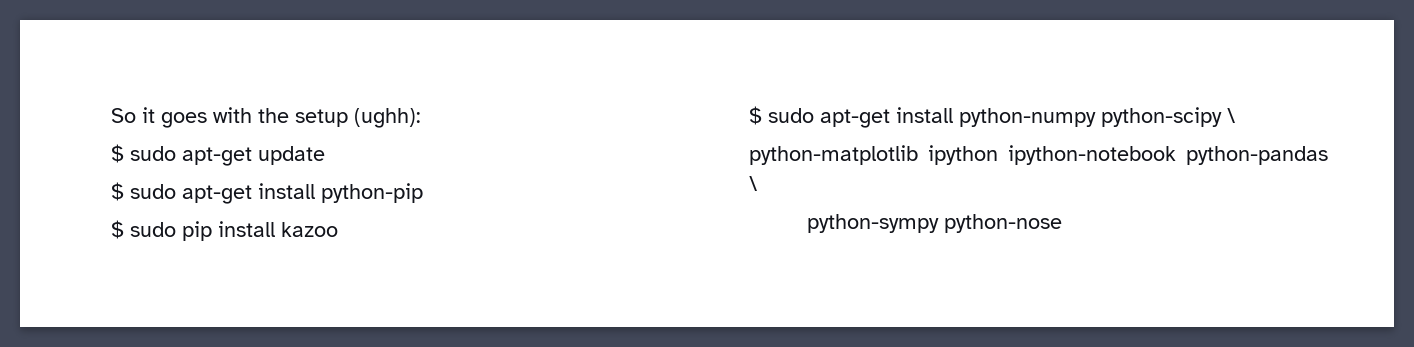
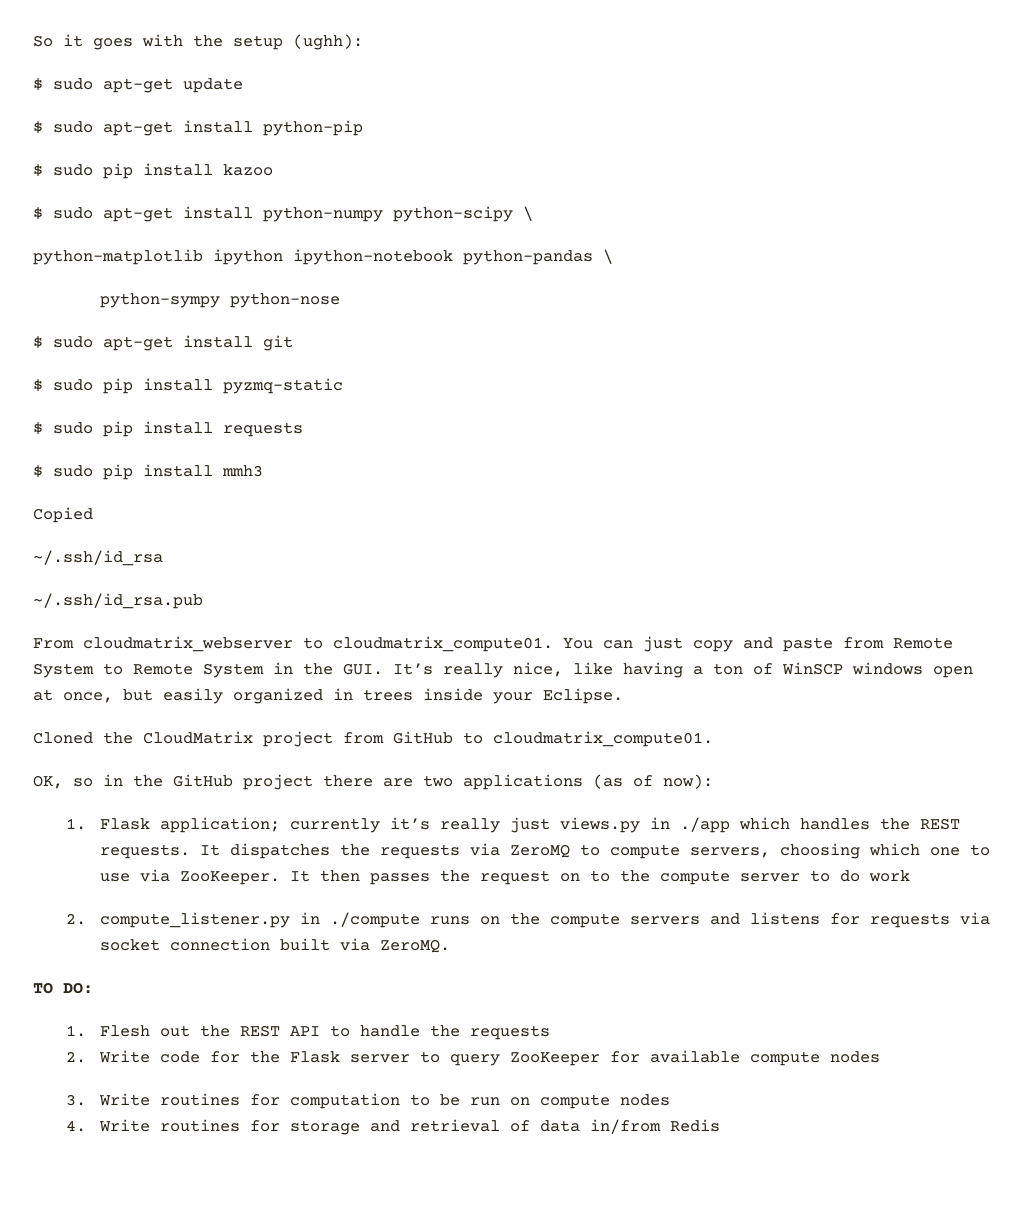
(1063, 223) none -> [33,335,293,351] [33,378,343,394] [33,421,303,437] [33,464,263,480] [33,507,93,523] [33,550,163,566] [33,593,203,609] [33,636,953,652] [33,662,973,678] [33,688,623,704] [33,731,713,747] [33,774,713,790] [66,817,960,833] [99,843,990,859] [99,869,910,885] [66,912,990,928] [99,938,450,953] [33,982,93,994] [66,1025,550,1040] [66,1050,880,1066] [66,1093,670,1109] [66,1119,720,1135] // $ sudo apt-get install git // $ sudo pip install pyzmq-static // $ sudo pip install requests // $ sudo pip install mmh3 // Copied // ~/.ssh/id_rsa // ~/.ssh/id_rsa.pub // From cloudmatrix_webserver to cloudmatrix_compute01. You can just copy and paste from Remote System to Remote System in the GUI. It’s really nice, like having a ton of WinSCP windows open at once, but easily organized in trees inside your Eclipse. // Cloned the CloudMatrix project from GitHub to cloudmatrix_compute01. // OK, so in the GitHub project there are two applications (as of now): // 1. Flask application; currently it’s really just views.py in ./app which handles the REST requests. It dispatches the requests via ZeroMQ to compute servers, choosing which one to use via ZooKeeper. It then passes the request on to the compute server to do work // 2. compute_listener.py in ./compute runs on the compute servers and listens for requests via socket connection built via ZeroMQ. // TO DO: // 1. Flesh out the REST API to handle the requests // 2. Write code for the Flask server to query ZooKeeper for available compute nodes // 3. Write routines for computation to be run on compute nodes // 4. Write routines for storage and retrieval of data in/from Redis

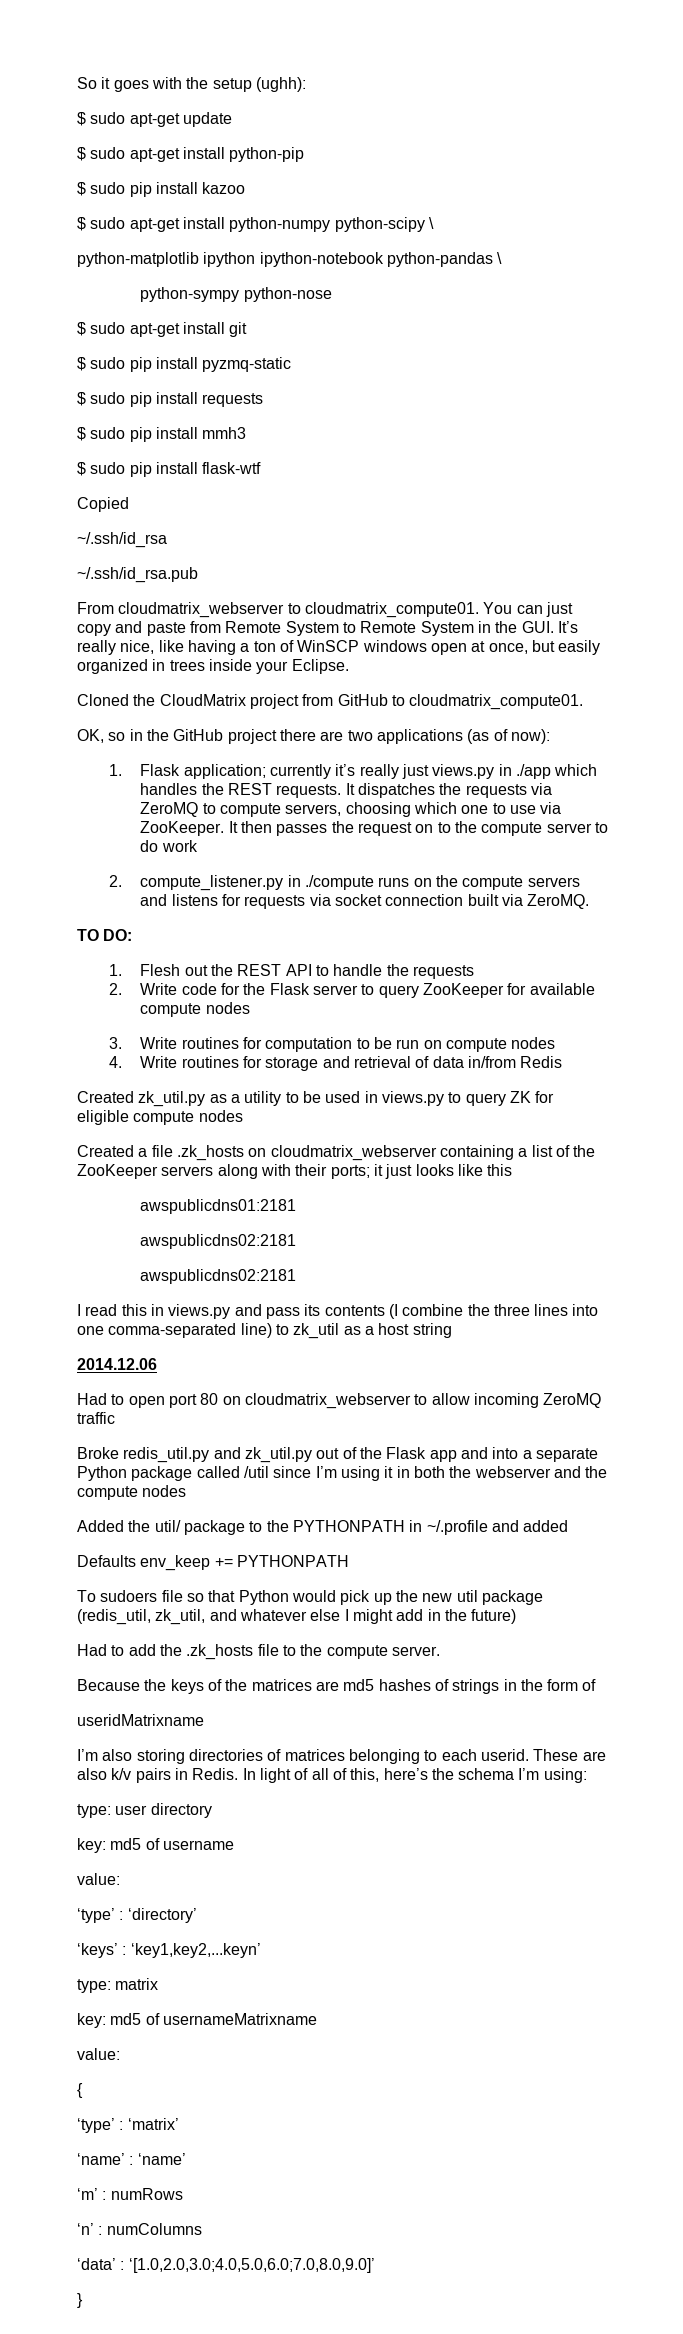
(263, 471) none -> [77,462,262,477] // $ sudo pip install flask-wtf
(720, 1125) none -> [77,1091,555,1107] [77,1110,243,1125] [77,1145,596,1161] [77,1164,513,1179] [140,1199,297,1214] [140,1234,297,1249] [140,1269,297,1284] [77,1304,599,1319] [77,1323,452,1339] [77,1358,157,1370] [77,1393,602,1409] [77,1412,115,1424] [77,1447,598,1463] [77,1466,608,1481] [77,1485,187,1500] [77,1520,569,1535] [77,1555,349,1571] [77,1590,543,1605] [77,1609,517,1625] [77,1644,440,1660] [77,1679,597,1694] [77,1714,204,1726] [77,1749,606,1764] [77,1768,587,1783] [77,1803,212,1818] [77,1838,234,1853] [77,1873,120,1885] [77,1908,197,1923] [77,1943,261,1958] [77,1978,159,1993] [77,2013,317,2028] [77,2048,120,2060] [77,2083,83,2098] [77,2118,179,2133] [77,2153,186,2165] [77,2188,183,2200] [77,2223,202,2235] [77,2258,375,2273] [77,2293,83,2308] // Created zk_util.py as a utility to be used in views.py to query ZK for eligible compute nodes // Created a file .zk_hosts on cloudmatrix_webserver containing a list of the ZooKeeper servers along with their ports; it just looks like this // awspublicdns01:2181 // awspublicdns02:2181 // awspublicdns02:2181 // I read this in views.py and pass its contents (I combine the three lines into one comma-separated line) to zk_util as a host string // 2014.12.06 // Had to open port 80 on cloudmatrix_webserver to allow incoming ZeroMQ traffic // Broke redis_util.py and zk_util.py out of the Flask app and into a separate Python package called /util since I’m using it in both the webserver and the compute nodes // Added the util/ package to the PYTHONPATH in ~/.profile and added // Defaults env_keep += PYTHONPATH // To sudoers file so that Python would pick up the new util package (redis_util, zk_util, and whatever else I might add in the future) // Had to add the .zk_hosts file to the compute server. // Because the keys of the matrices are md5 hashes of strings in the form of // useridMatrixname // I’m also storing directories of matrices belonging to each userid. These are also k/v pairs in Redis. In light of all of this, here’s the schema I’m using: // type: user directory // key: md5 of username // value: // ‘type’ : ‘directory’ // ‘keys’ : ‘key1,key2,...keyn’ // type: matrix // key: md5 of usernameMatrixname // value: // { // ‘type’ : ‘matrix’ // ‘name’ : ‘name’ // ‘m’ : numRows // ‘n’ : numColumns // ‘data’ : ‘[1.0,2.0,3.0;4.0,5.0,6.0;7.0,8.0,9.0]’ // }

